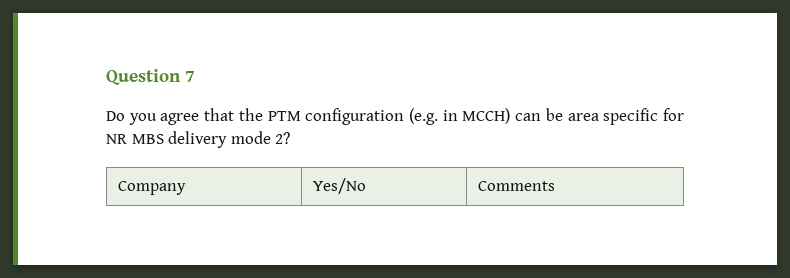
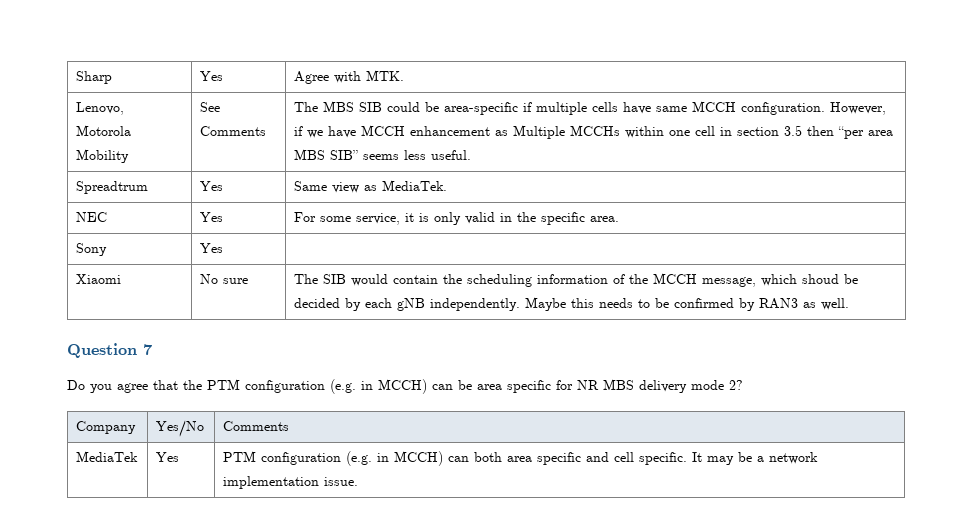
(106, 77) none -> [76,71,113,84] [200,71,224,81] [294,70,405,84] [76,102,125,115] [76,125,132,136] [76,149,130,163] [200,102,221,112] [200,126,267,136] [294,101,887,115] [294,125,894,139] [294,149,472,160] [76,181,149,194] [200,181,224,191] [294,180,448,193] [76,212,108,222] [200,212,224,222] [294,212,620,225] [76,243,108,256] [200,243,224,253] [76,274,122,284] [200,274,249,284] [294,273,859,287] [294,297,850,311] Sharp | Yes | Agree with MTK. // Lenovo, Motorola Mobility | See Comments | The MBS SIB could be area-specific if multiple cells have same MCCH configuration. However, if we have MCCH enhancement as Multiple MCCHs within one cell in section 3.5 then “per area MBS SIB” seems less useful. // Spreadtrum | Yes | Same view as MediaTek. // NEC | Yes | For some service, it is only valid in the specific area. // Sony | Yes | // Xiaomi | No sure | The SIB would contain the scheduling information of the MCCH message, which shoud be decided by each gNB independently. Maybe this needs to be confirmed by RAN3 as well. //
(556, 186) none -> [76,451,139,462] [156,452,180,462] [223,451,819,466] [223,476,359,489] // MediaTek | Yes | PTM configuration (e.g. in MCCH) can both area specific and cell specific. It may be a network implementation issue.

